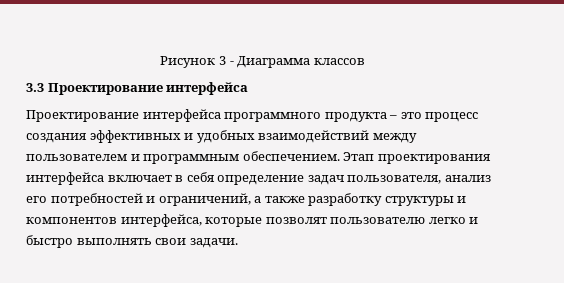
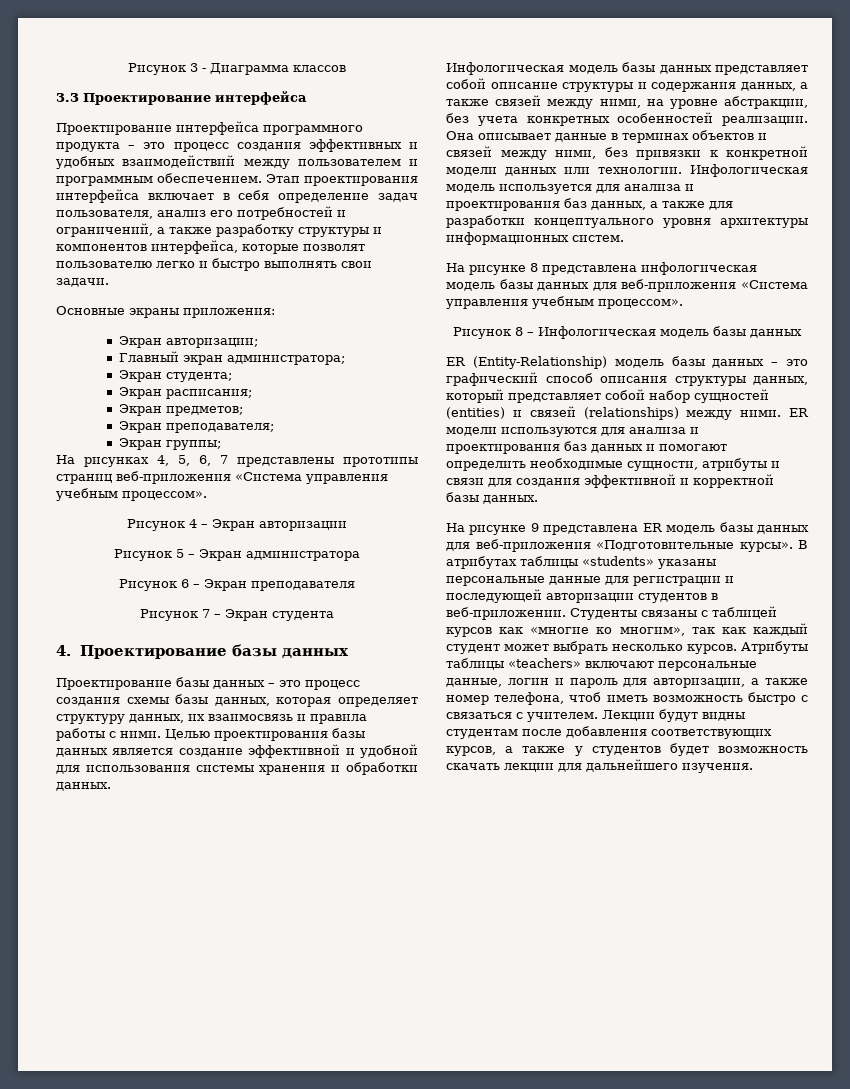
(238, 243) none -> [56,306,275,318] [118,336,258,348] [118,351,345,365] [118,370,232,382] [118,387,252,399] [118,404,243,416] [118,421,274,433] [118,438,221,450] [56,455,418,467] [56,471,388,484] [56,488,207,501] [127,519,347,531] [114,549,360,561] [119,579,355,591] [140,609,334,621] [56,644,350,659] [56,677,360,690] [56,694,418,707] [56,714,367,724] [56,728,365,741] [56,744,418,758] [56,762,419,775] [56,782,111,791] [446,62,808,75] [446,78,808,92] [446,95,808,109] [446,112,808,126] [446,130,767,143] [446,146,808,160] [446,164,808,177] [446,184,694,194] [446,198,733,211] [446,215,808,228] [446,232,624,245] [446,262,757,275] [446,279,808,292] [446,296,683,309] [453,326,802,339] [446,356,808,369] [446,372,808,386] [446,389,769,403] [446,406,809,420] [446,427,699,437] [446,441,727,454] [446,458,780,471] [446,474,774,488] [446,492,538,504] [446,522,809,535] [446,539,808,552] [446,556,716,569] [446,576,734,586] [446,589,718,603] [446,606,777,620] [446,623,808,637] [446,641,808,654] [446,658,757,671] [446,678,808,688] [446,692,808,705] [446,709,745,722] [446,726,772,739] [446,743,808,756] [446,759,753,773] // Основные экраны приложения: // Экран авторизации; // Главный экран администратора; // Экран студента; // Экран расписания; // Экран предметов; // Экран преподавателя; // Экран группы; // На рисунках 4, 5, 6, 7 представлены прототипы страниц веб-приложения «Система управления учебным процессом». // Рисунок 4 – Экран авторизации // Рисунок 5 – Экран администратора // Рисунок 6 – Экран преподавателя // Рисунок 7 – Экран студента // 4. Проектирование базы данных // Проектирование базы данных – это процесс создания схемы базы данных, которая определяет структуру данных, их взаимосвязь и правила работы с ними. Целью проектирования базы данных является создание эффективной и удобной для использования системы хранения и обработки данных. // Инфологическая модель базы данных представляет собой описание структуры и содержания данных, а также связей между ними, на уровне абстракции, без учета конкретных особенностей реализации. Она описывает данные в терминах объектов и связей между ними, без привязки к конкретной модели данных или технологии. Инфологическая модель используется для анализа и проектирования баз данных, а также для разработки концептуального уровня архитектуры информационных систем. // На рисунке 8 представлена инфологическая модель базы данных для веб-приложения «Система управления учебным процессом». // Рисунок 8 – Инфологическая модель базы данных // ER (Entity-Relationship) модель базы данных – это графический способ описания структуры данных, который представляет собой набор сущностей (entities) и связей (relationships) между ними. ER модели используются для анализа и проектирования баз данных и помогают определить необходимые сущности, атрибуты и связи для создания эффективной и корректной базы данных. // На рисунке 9 представлена ER модель базы данных для веб-приложения «Подготовительные курсы». В атрибутах таблицы «students» указаны персональные данные для регистрации и последующей авторизации студентов в веб-приложении. Студенты связаны с таблицей курсов как «многие ко многим», так как каждый студент может выбрать несколько курсов. Атрибуты таблицы «teachers» включают персональные данные, логин и пароль для авторизации, а также номер телефона, чтоб иметь возможность быстро с связаться с учителем. Лекции будут видны студентам после добавления соответствующих курсов, а также у студентов будет возможность скачать лекции для дальнейшего изучения.

